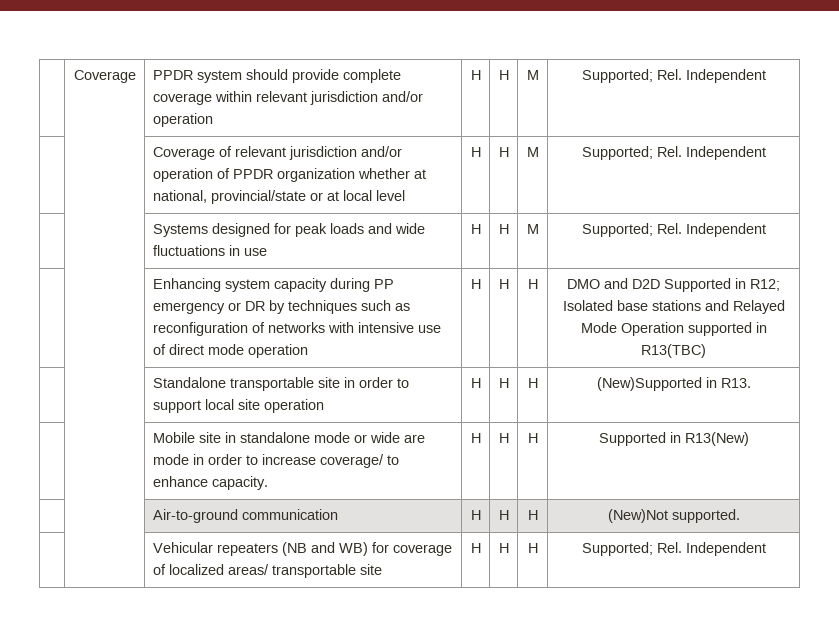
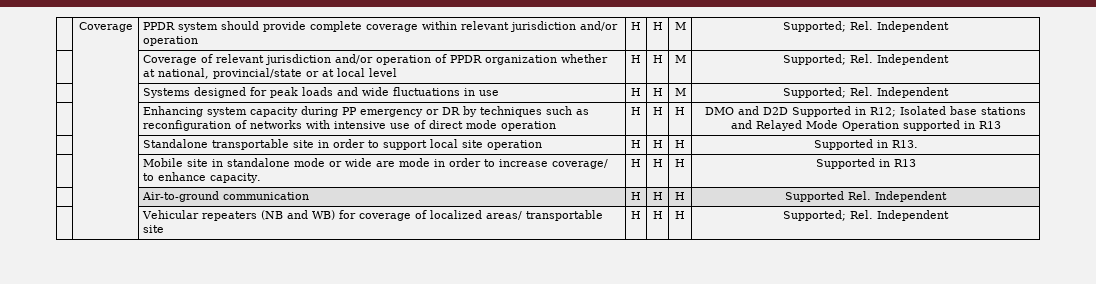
[640,344,706,358] R13(TBC) -> [978,121,1001,129] R13
[596,377,702,391] (New)Supported -> [813,139,873,150] Supported
[684,432,749,446] R13(New) -> [893,159,916,167] R13
[607,509,740,523] (New)Not supported. -> [784,191,947,202] Supported Rel. Independent

